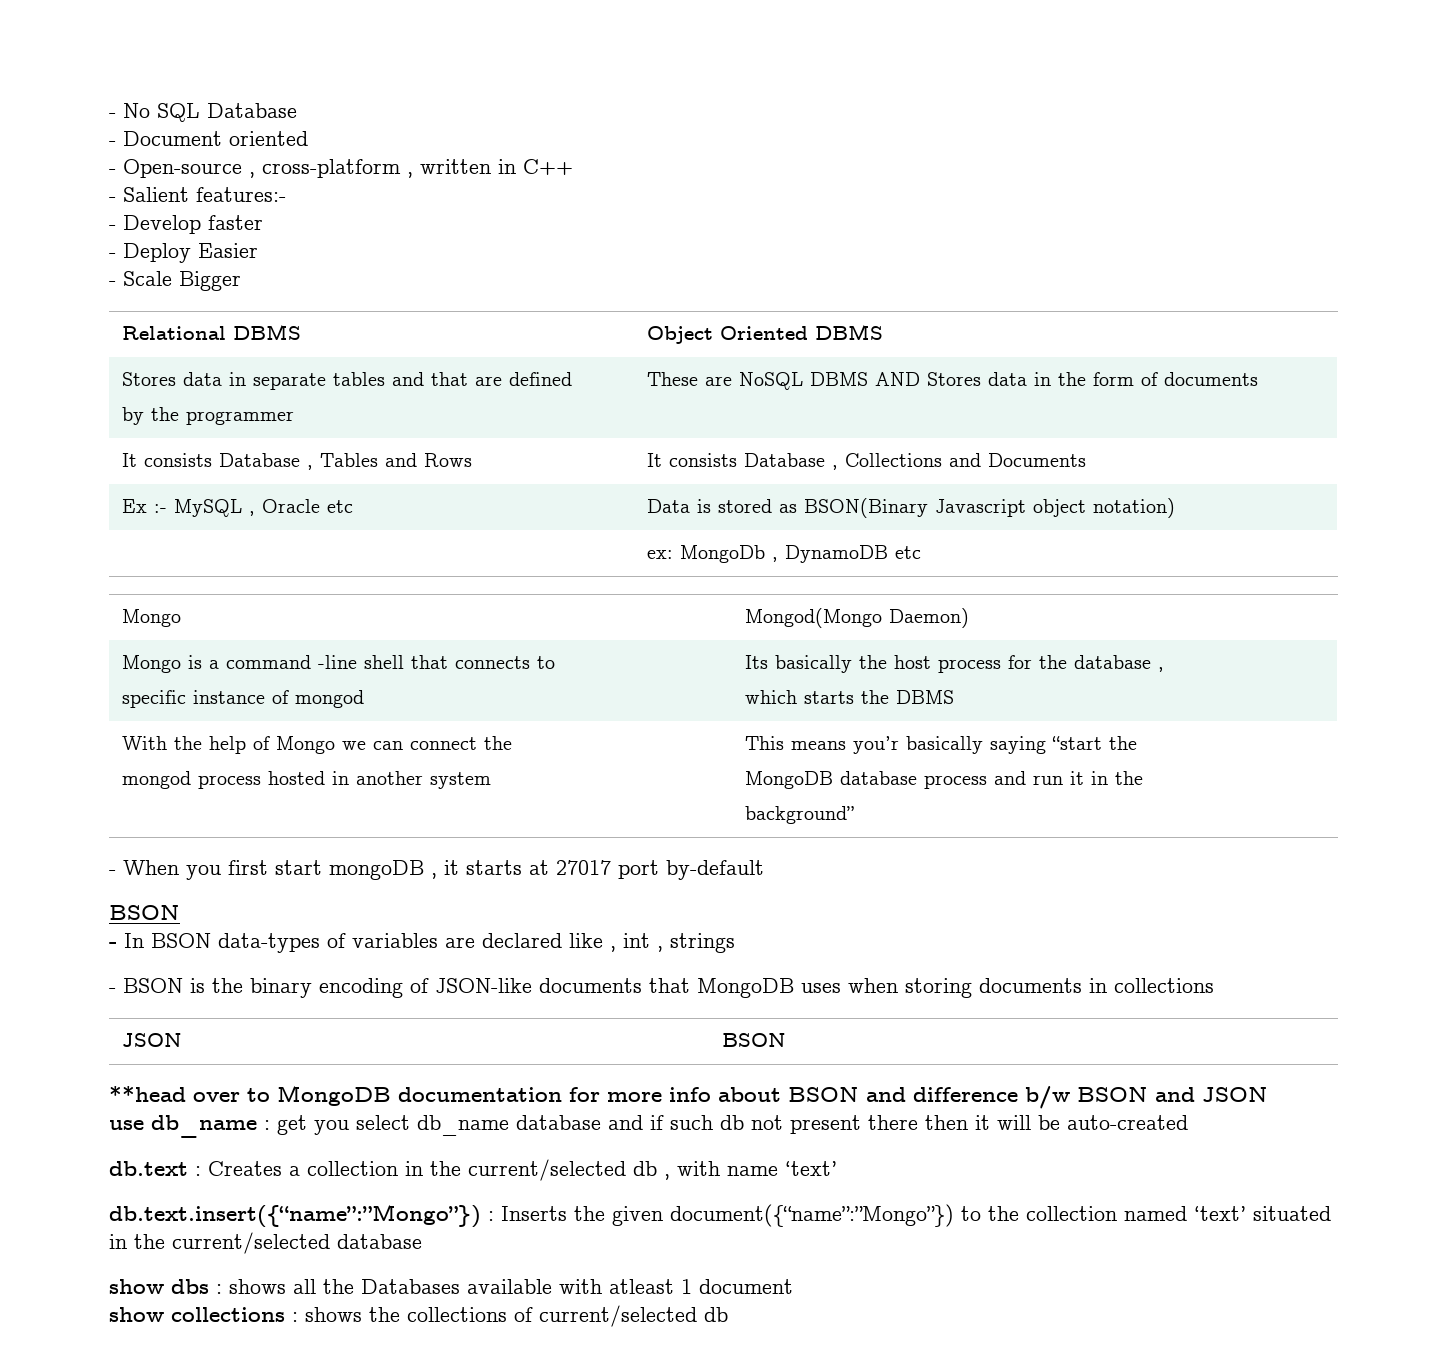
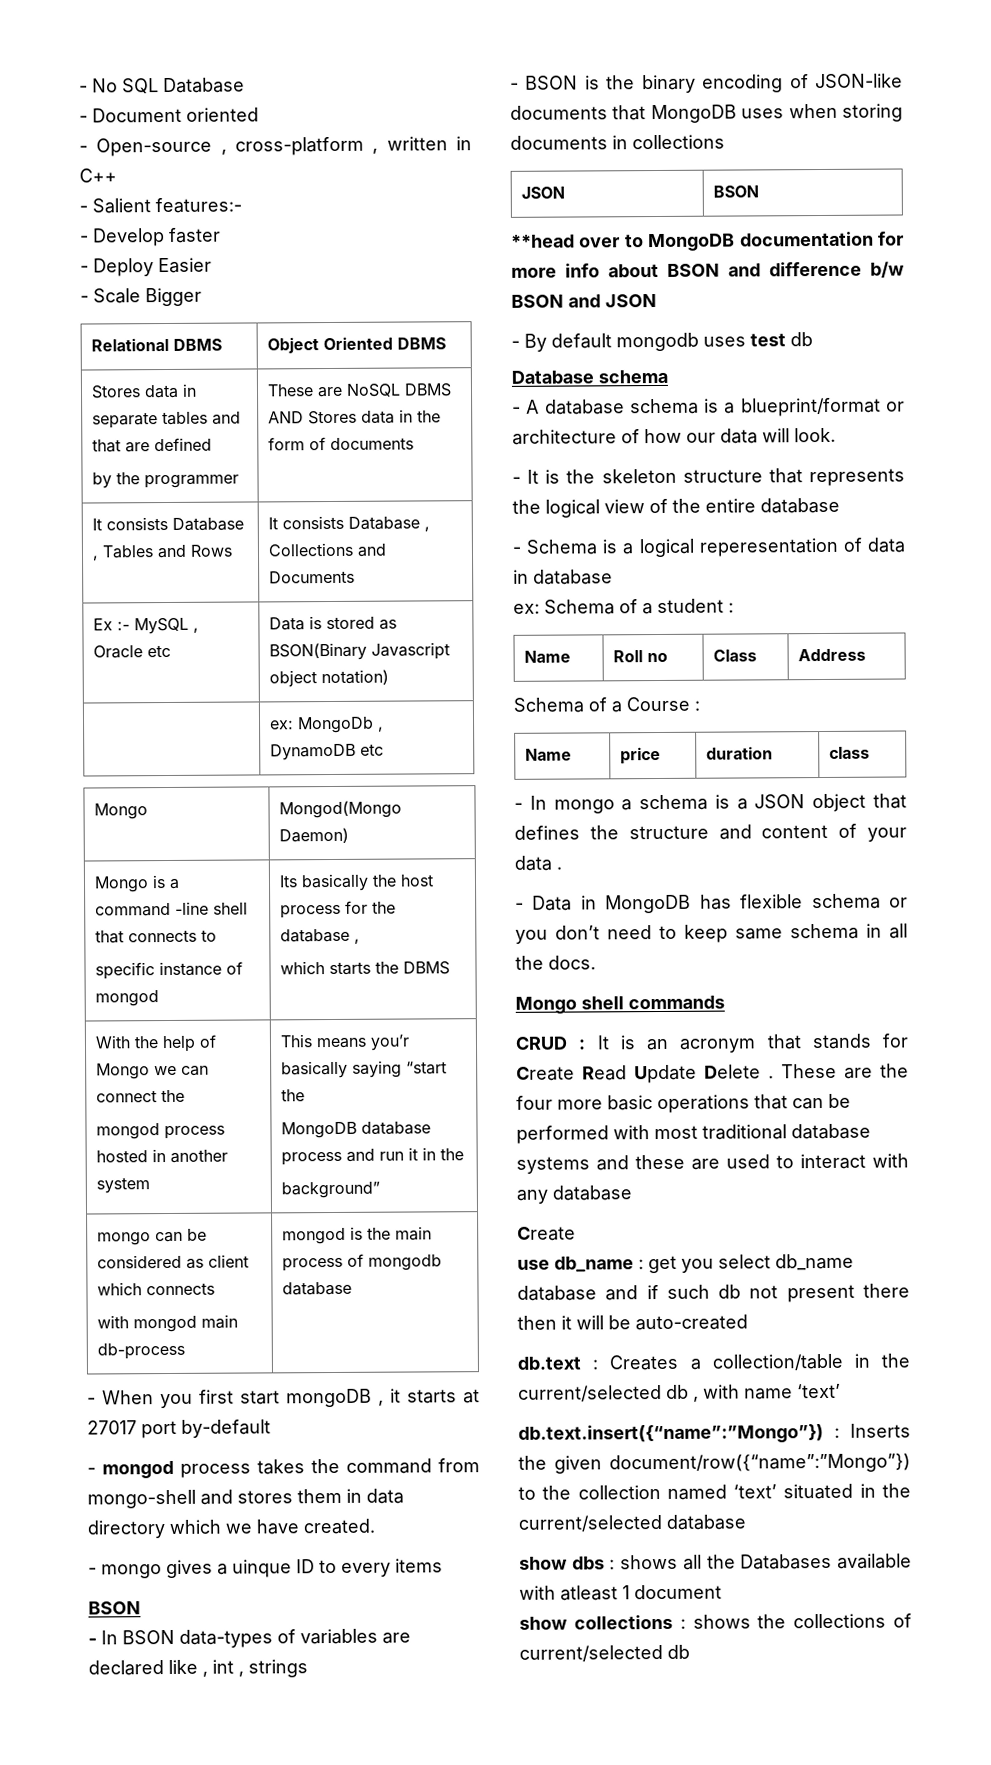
(854, 815) none -> [97,1228,208,1246] [97,1254,250,1269] [97,1282,216,1296] [97,1314,239,1333] [97,1342,186,1360] [282,1226,433,1245] [282,1253,443,1272] [282,1281,353,1296] // mongo can be considered as client which connects // with mongod main db-process | mongod is the main process of mongodb database
(764, 870) none -> [87,1458,480,1479] [87,1488,404,1509] [87,1518,375,1539] [88,1558,443,1579] // - mongod process takes the command from mongo-shell and stores them in data directory which we have created. // - mongo gives a uinque ID to every items
(1268, 1094) none -> [511,332,813,352] [511,369,668,384] [512,397,905,417] [512,427,836,445] [512,468,905,487] [512,497,840,518] [512,537,905,558] [513,569,613,585] [513,598,734,615] [524,650,572,663] [613,650,669,663] [713,649,758,662] [798,648,867,662] [513,696,700,713] [525,748,573,761] [620,746,662,765] [706,746,774,760] [829,746,871,759] [514,793,907,814] [514,823,907,842] [514,855,562,871] [515,893,908,914] [515,923,908,944] [515,955,596,970] [515,995,725,1014] [515,1033,909,1053] [516,1063,909,1084] [516,1093,851,1114] [516,1123,871,1144] [516,1153,909,1174] [516,1185,632,1204] [517,1226,576,1241] // - By default mongodb uses test db // Database schema // - A database schema is a blueprint/format or architecture of how our data will look. // - It is the skeleton structure that represents the logical view of the entire database // - Schema is a logical reperesentation of data in database // ex: Schema of a student : // Name | Roll no | Class | Address // Schema of a Course : // Name | price | duration | class // - In mongo a schema is a JSON object that defines the structure and content of your data . // - Data in MongoDB has flexible schema or you don’t need to keep same schema in all the docs. // Mongo shell commands // CRUD : It is an acronym that stands for Create Read Update Delete . These are the four more basic operations that can be performed with most traditional database systems and these are used to interact with any database // Create
[307,1161,398,1176] collection -> [711,1353,843,1371] collection/table
[670,1204,954,1227] document({“name”:”Mongo”}) -> [609,1453,911,1474] document/row({“name”:”Mongo”})

